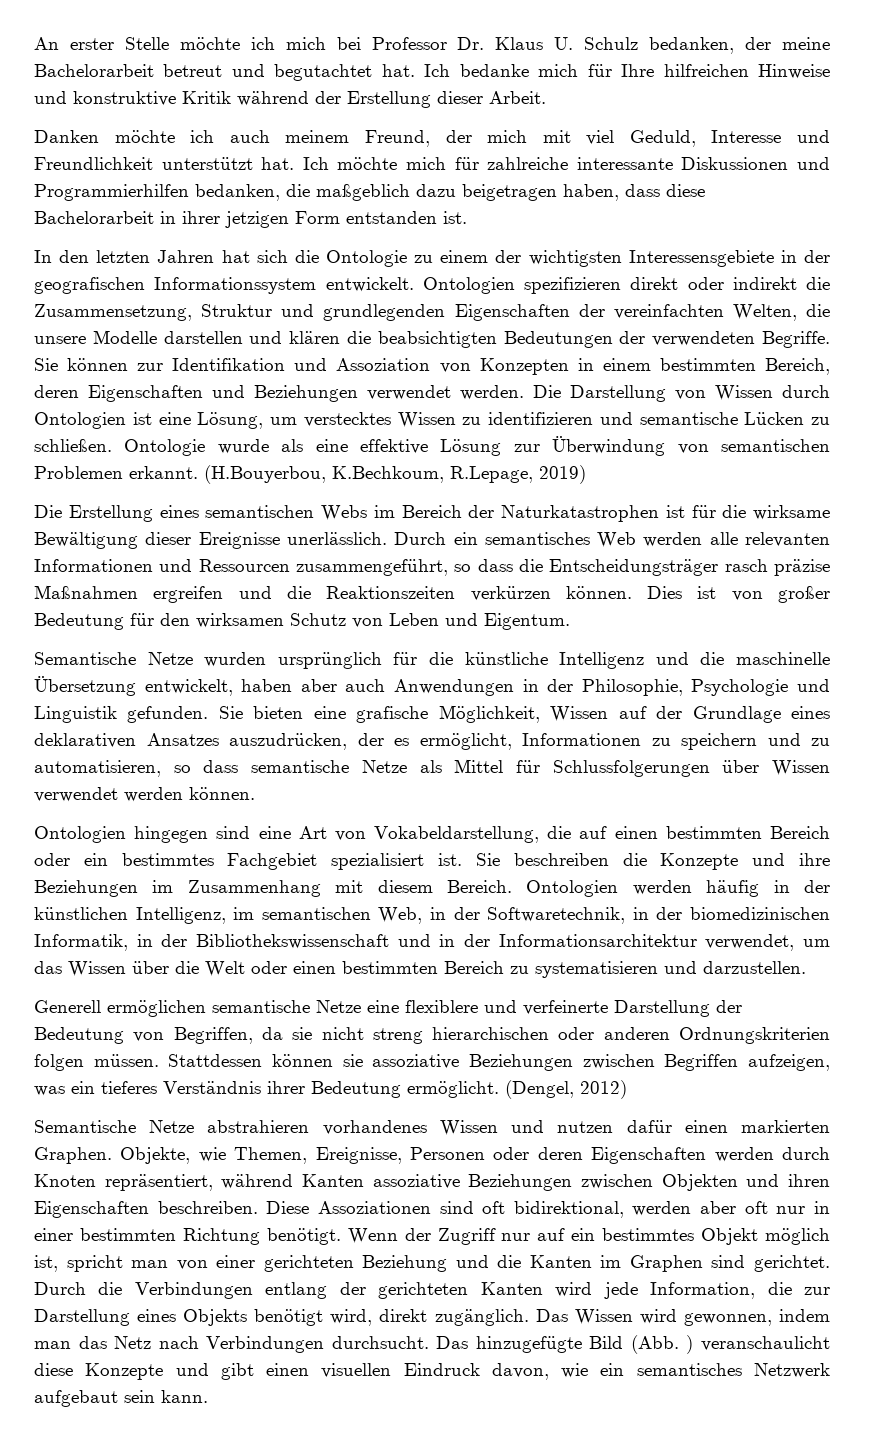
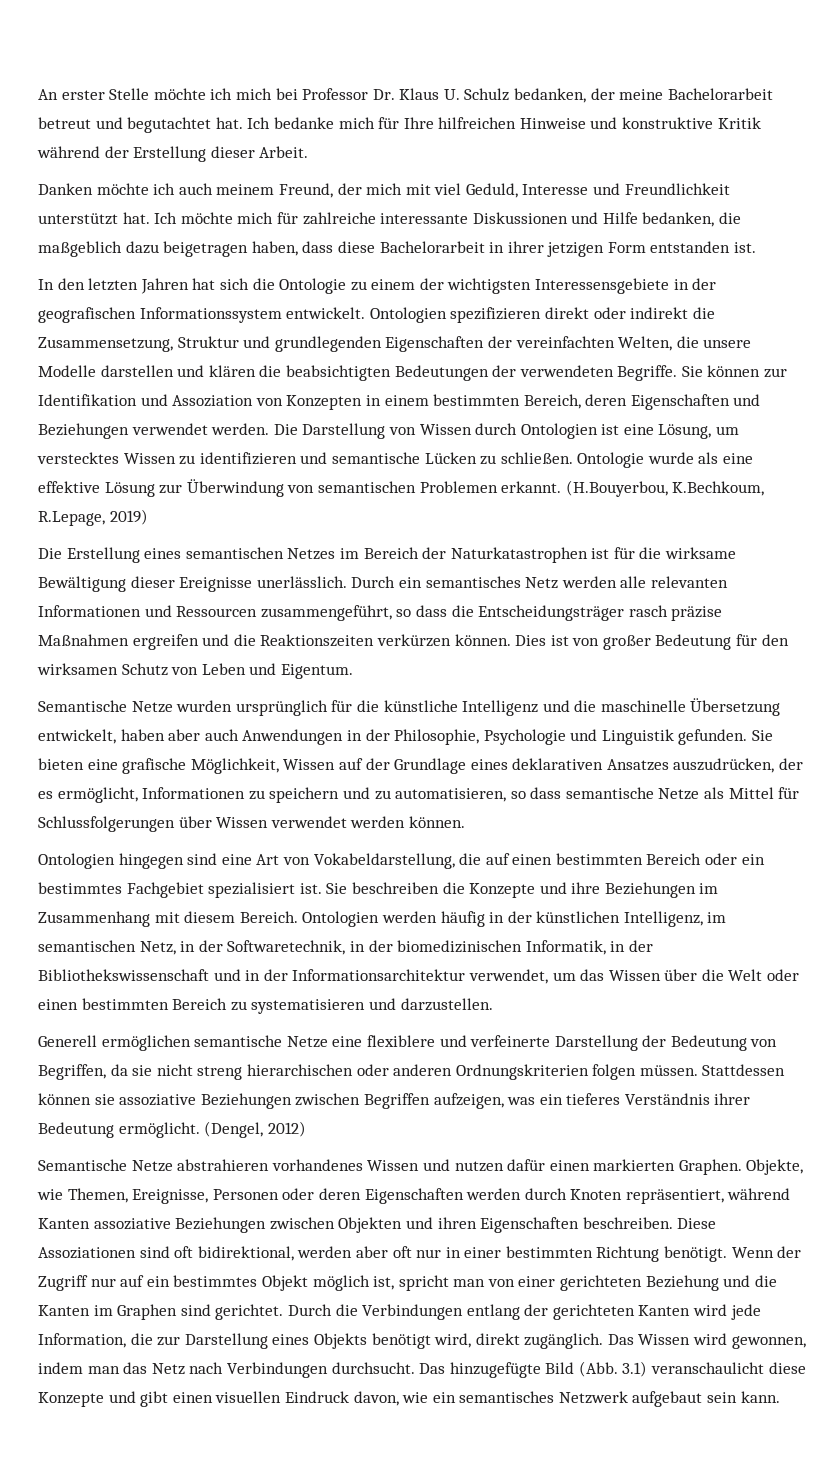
[34,184,189,201] Programmierhilfen -> [602,212,638,224] Hilfe
[321,505,367,521] Webs -> [287,548,336,560] Netzes
[597,532,637,548] Web -> [525,577,559,589] Netz
[378,907,423,924] Web, -> [139,941,176,955] Netz,
[686,1335,694,1354] ) -> [622,1361,648,1377] 3.1)

